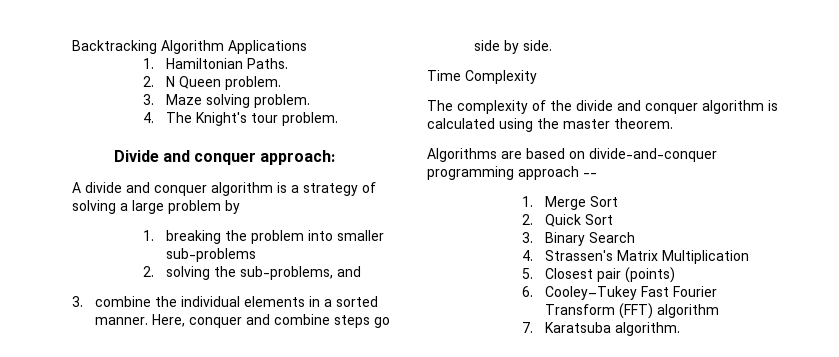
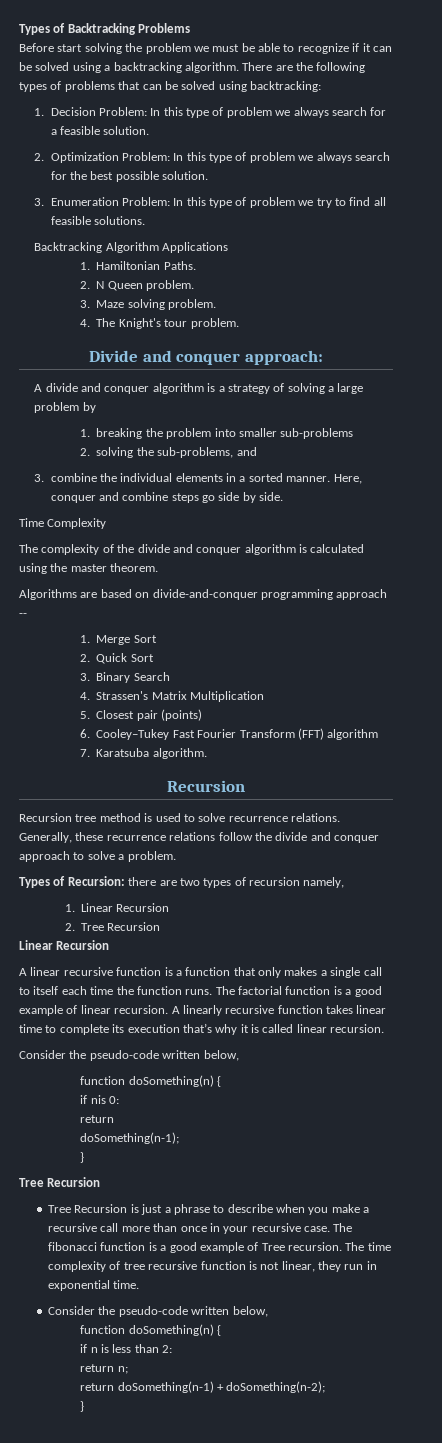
(71, 47) none -> [19,23,191,35] [19,43,392,54] [19,62,366,73] [19,81,321,92] [34,107,387,118] [50,126,150,135] [34,152,390,163] [50,171,209,182] [34,197,386,208] [50,216,145,225] Types of Backtracking Problems // Before start solving the problem we must be able to recognize if it can be solved using a backtracking algorithm. There are the following types of problems that can be solved using backtracking: // 1. Decision Problem: In this type of problem we always search for a feasible solution. // 2. Optimization Problem: In this type of problem we always search for the best possible solution. // 3. Enumeration Problem: In this type of problem we try to find all feasible solutions. //
(681, 329) none -> [167,780,245,792] [19,813,340,822] [19,832,379,843] [19,851,176,862] [19,876,345,888] [64,903,170,912] [64,922,161,931] [19,940,110,950] [19,967,382,978] [19,986,382,997] [19,1005,387,1016] [19,1023,385,1035] [19,1050,239,1061] [80,1075,221,1087] [80,1095,119,1104] [80,1115,115,1123] [80,1132,180,1144] [80,1152,85,1163] [19,1177,101,1187] [48,1204,370,1215] [48,1223,353,1234] [48,1242,391,1253] [48,1261,377,1272] [48,1280,140,1291] [48,1306,268,1317] [80,1324,221,1336] [80,1344,172,1353] [80,1364,128,1374] [80,1381,326,1393] [80,1401,85,1412] // Recursion // Recursion tree method is used to solve recurrence relations. Generally, these recurrence relations follow the divide and conquer approach to solve a problem. // Types of Recursion: there are two types of recursion namely, // 1. Linear Recursion // 2. Tree Recursion // Linear Recursion // A linear recursive function is a function that only makes a single call to itself each time the function runs. The factorial function is a good example of linear recursion. A linearly recursive function takes linear time to complete its execution that’s why it is called linear recursion. // Consider the pseudo-code written below, // function doSomething(n) { // if nis 0: // return // doSomething(n-1); // } // Tree Recursion // Tree Recursion is just a phrase to describe when you make a recursive call more than once in your recursive case. The fibonacci function is a good example of Tree recursion. The time complexity of tree recursive function is not linear, they run in exponential time. // Consider the pseudo-code written below, // function doSomething(n) { // if n is less than 2: // return n; // return doSomething(n-1) + doSomething(n-2); // }

